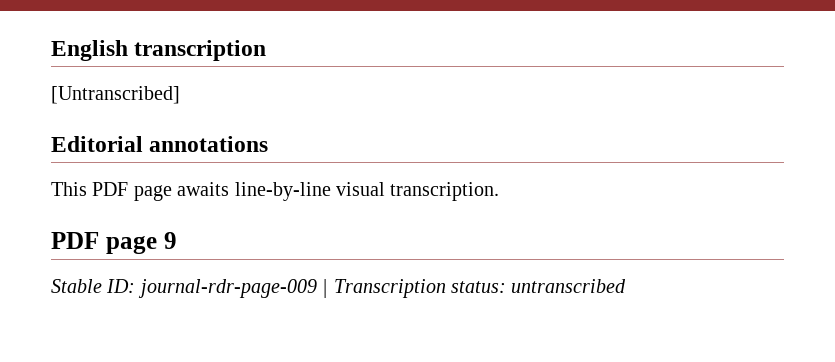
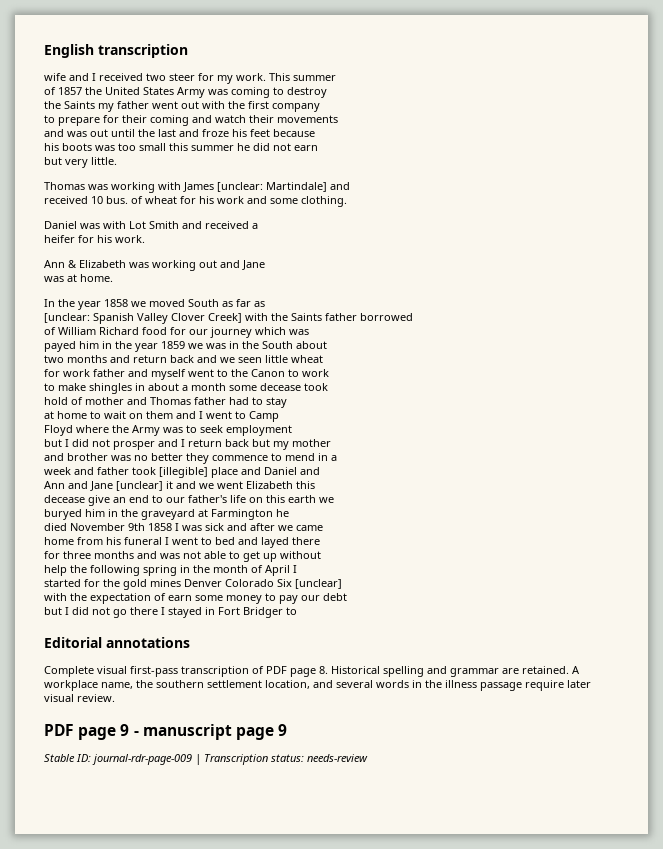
[51,86,180,104] [51,136,269,152] [51,182,500,201] [Untranscribed] // Editorial annotations // This PDF page awaits line-by-line visual transcription. -> [44,73,336,84] [44,87,327,98] [44,101,320,112] [44,115,338,126] [44,129,315,137] [44,143,318,151] [44,157,117,168] [44,182,350,193] [44,196,347,207] [44,221,258,229] [44,235,145,243] [44,260,265,271] [44,274,113,282] [44,299,265,310] [44,313,413,324] [44,327,309,338] [44,341,327,352] [44,355,323,363] [44,369,329,380] [44,383,328,394] [44,397,287,408] [44,411,279,422] [44,425,292,436] [44,439,331,450] [44,453,337,464] [44,467,320,478] [44,481,315,491] [44,495,334,506] [44,509,289,520] [44,523,323,531] [44,537,320,548] [44,551,321,562] [44,565,297,576] [44,579,342,590] [44,593,347,604] [44,607,297,618] [44,637,190,648] [44,666,580,677] [44,680,591,691] [44,694,115,702] wife and I received two steer for my work. This summer // of 1857 the United States Army was coming to destroy // the Saints my father went out with the first company // to prepare for their coming and watch their movements // and was out until the last and froze his feet because // his boots was too small this summer he did not earn // but very little. // Thomas was working with James [unclear: Martindale] and // received 10 bus. of wheat for his work and some clothing. // Daniel was with Lot Smith and received a // heifer for his work. // Ann & Elizabeth was working out and Jane // was at home. // In the year 1858 we moved South as far as // [unclear: Spanish Valley Clover Creek] with the Saints father borrowed // of William Richard food for our journey which was // payed him in the year 1859 we was in the South about // two months and return back and we seen little wheat // for work father and myself went to the Canon to work // to make shingles in about a month some decease took // hold of mother and Thomas father had to stay // at home to wait on them and I went to Camp // Floyd where the Army was to seek employment // but I did not prosper and I return back but my mother // and brother was no better they commence to mend in a // week and father took [illegible] place and Daniel and // Ann and Jane [unclear] it and we went Elizabeth this // decease give an end to our father's life on this earth we // buryed him in the graveyard at Farmington he // died November 9th 1858 I was sick and after we came // home from his funeral I went to bed and layed there // for three months and was not able to get up without // help the following spring in the month of April I // started for the gold mines Denver Colorado Six [unclear] // with the expectation of earn some money to pay our debt // but I did not go there I stayed in Fort Bridger to // Editorial annotations // Complete visual first-pass transcription of PDF page 8. Historical spelling and grammar are retained. A workplace name, the southern settlement location, and several words in the illness passage require later visual review.
(177, 240) none -> [133,724,288,740] - manuscript page 9
[511,279,627,293] untranscribed -> [307,754,368,762] needs-review

